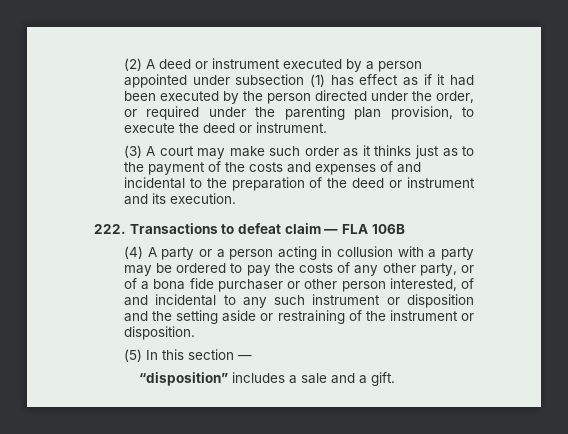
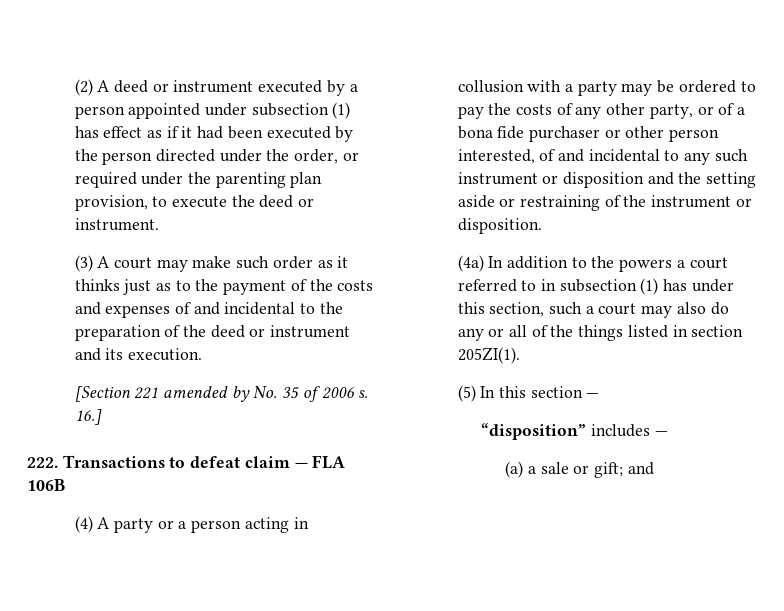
(236, 198) none -> [74,386,369,402] [74,409,102,425] // [Section 221 amended by No. 35 of 2006 s. 16.]
(195, 333) none -> [457,255,728,272] [457,278,734,295] [457,302,729,318] [457,325,744,341] [457,347,520,364] // (4a) In addition to the powers a court referred to in subsection (1) has under this section, such a court may also do any or all of the things listed in section 205ZI(1).
[288,372,395,386] a sale and a gift. -> [654,431,668,436] [505,461,654,478] — // (a) a sale or gift; and

